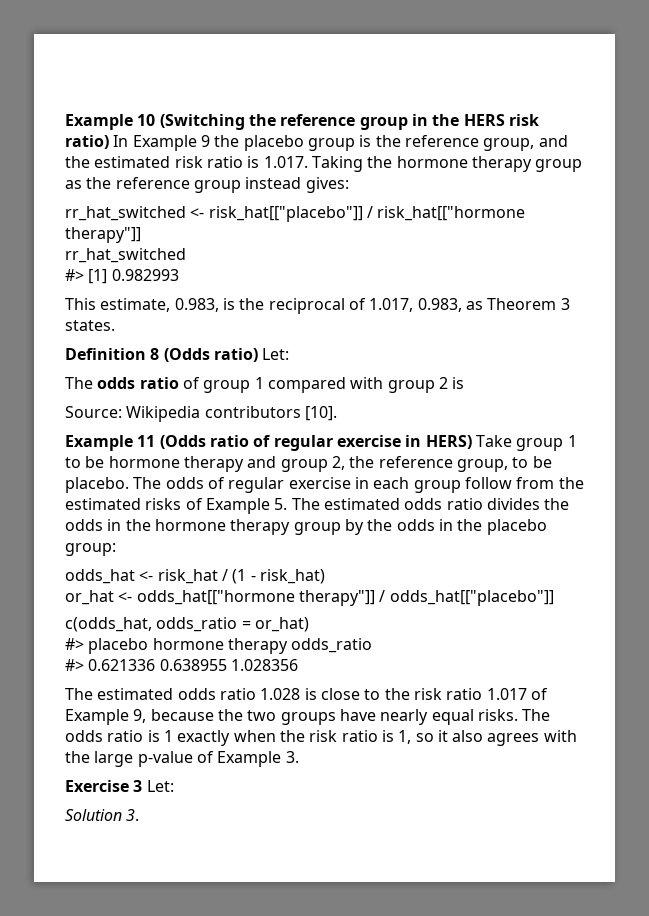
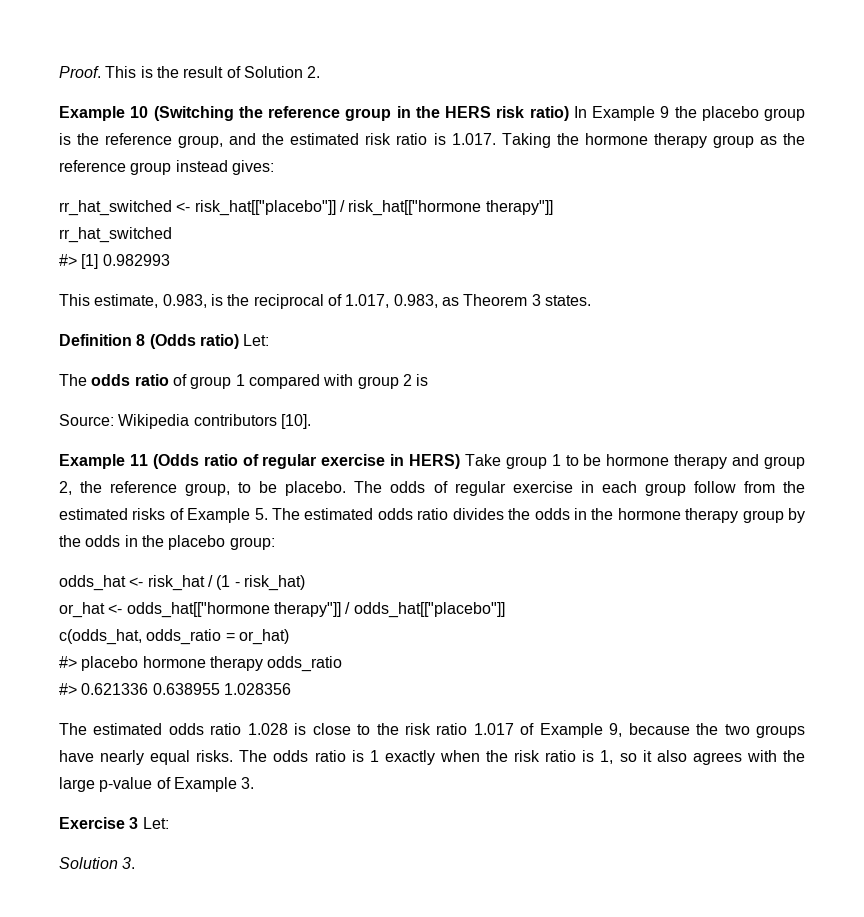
(65, 122) none -> [59,66,321,78] Proof. This is the result of Solution 2. //

